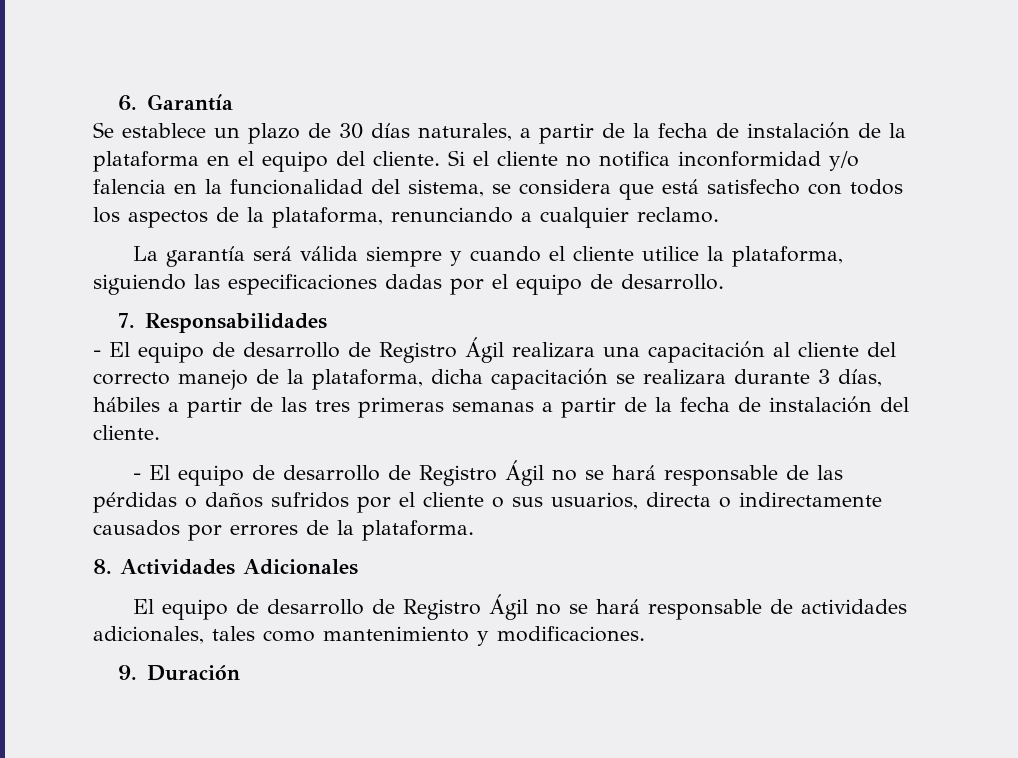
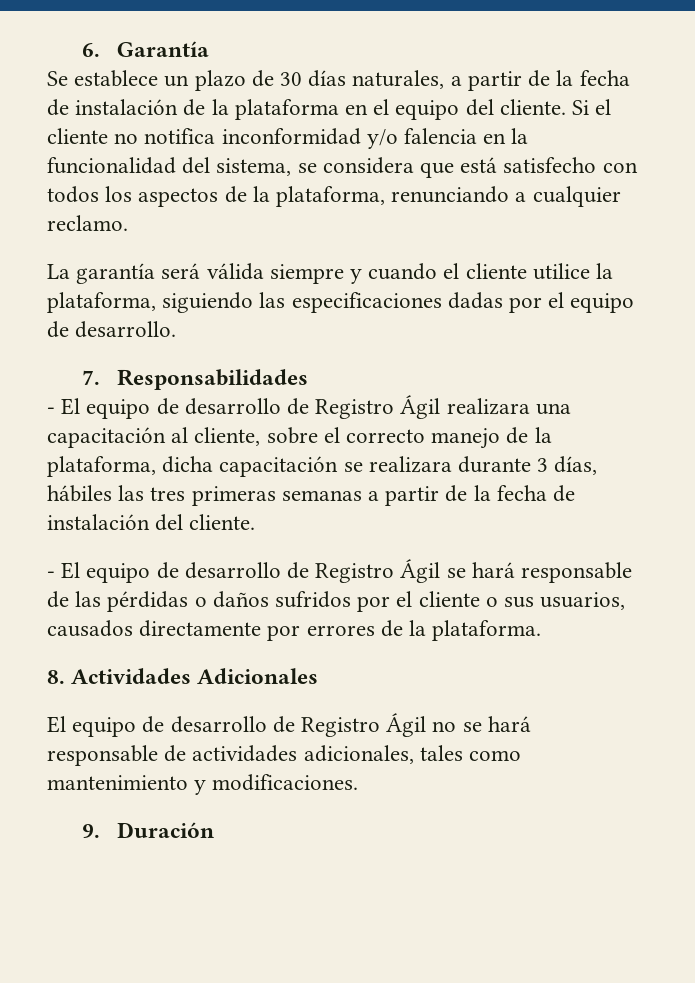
[798,342,896,357] cliente del -> [194,427,340,446] cliente, sobre el
[168,397,273,418] a partir de -> (112, 493) none
[551,469,577,481] no -> (441, 571) none
[646,492,882,508] [93,520,180,536] directa o indirectamente causados -> [47,620,262,637] causados directamente

